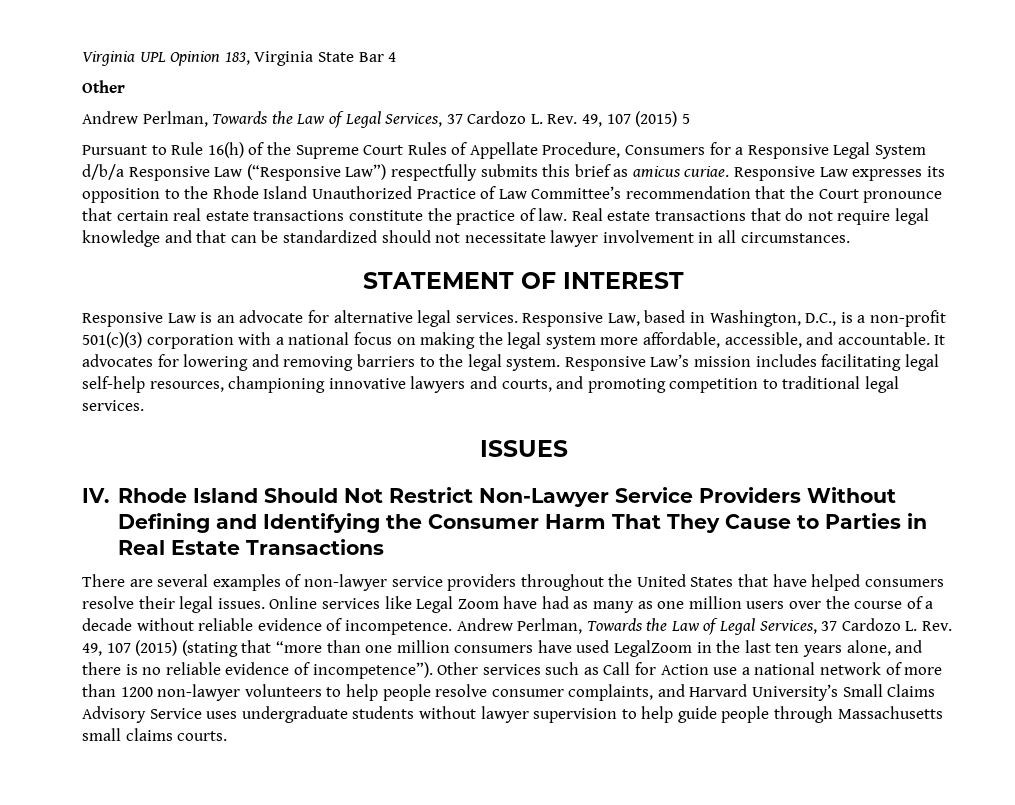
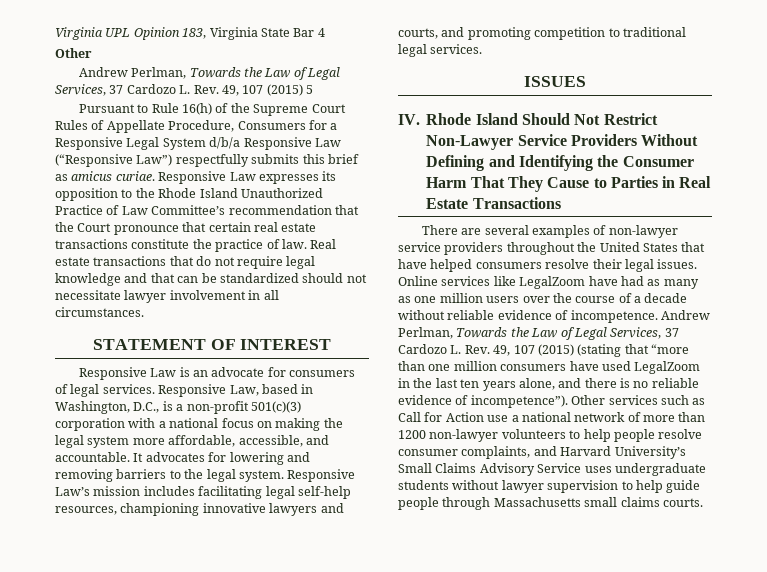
[333,310,413,323] alternative -> [289,370,356,377] [55,384,68,394] consumers of
[416,596,499,613] Legal Zoom -> [519,276,586,289] LegalZoom

